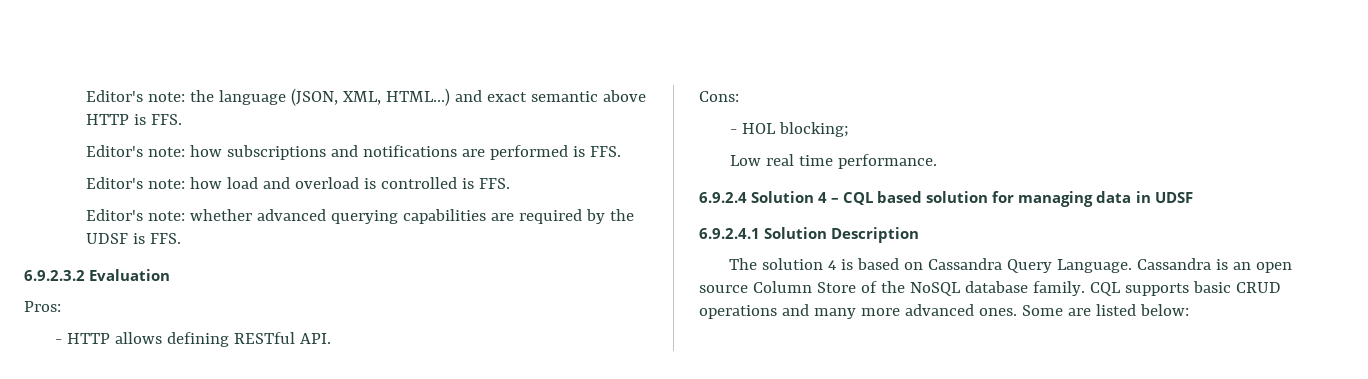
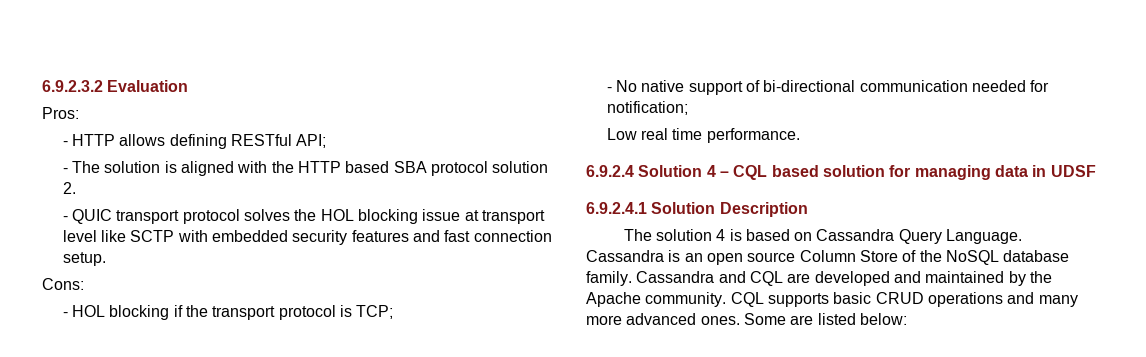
[86,88,647,106] [86,114,183,125] [86,145,622,160] [86,177,511,189] [86,209,635,224] [86,233,182,244] Editor's note: the language (JSON, XML, HTML…) and exact semantic above HTTP is FFS. // Editor's note: how subscriptions and notifications are performed is FFS. // Editor's note: how load and overload is controlled is FFS. // Editor's note: whether advanced querying capabilities are required by the UDSF is FFS. // -> (42, 86) none
[300,333,332,344] [699,91,739,102] [730,122,850,137] API. // Cons: // - HOL blocking; -> [296,134,327,148] [62,161,549,176] [62,182,76,194] [62,209,545,224] [62,230,552,245] [62,252,106,266] [42,278,84,290] [62,305,394,320] [606,80,1050,95] [606,101,688,115] API; // - The solution is aligned with the HTTP based SBA protocol solution 2. // - QUIC transport protocol solves the HOL blocking issue at transport level like SCTP with embedded security features and fast connection setup. // Cons: // - HOL blocking if the transport protocol is TCP; // - No native support of bi-directional communication needed for notification;
(1085, 288) none -> [636,271,1052,286] [586,292,727,307] Cassandra and CQL are developed and maintained by the Apache community.

